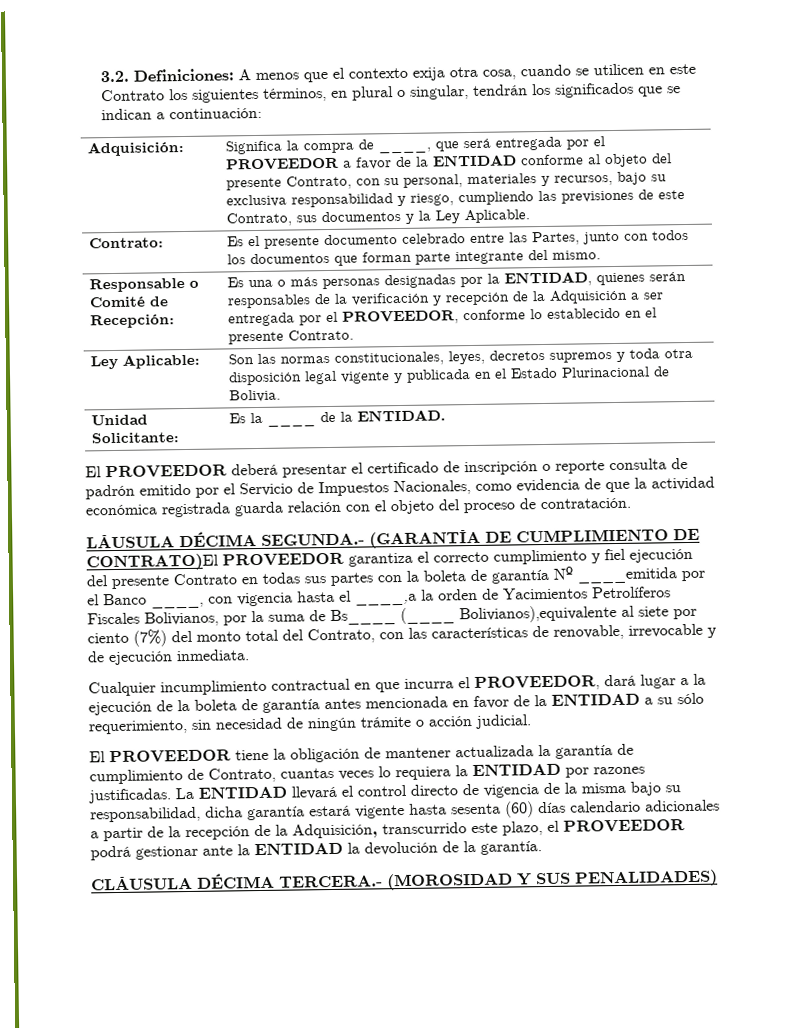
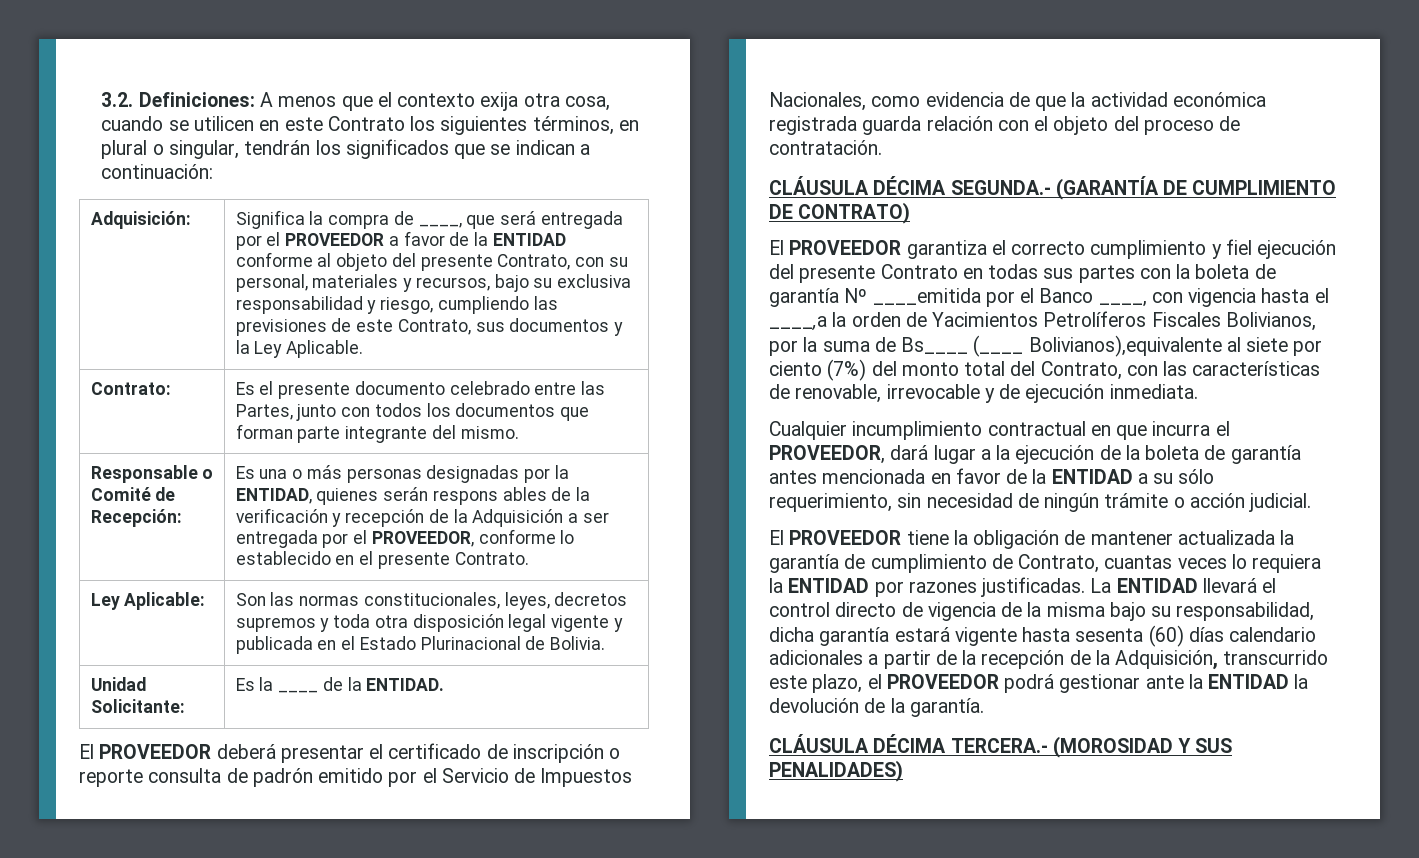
[227,294,312,309] responsables -> [432,487,547,505] respons ables
[86,534,175,549] LÁUSULA -> [769,176,869,195] CLÁUSULA
[86,553,219,572] CONTRATO)El -> [798,202,911,224] [769,240,784,255] CONTRATO) // El

